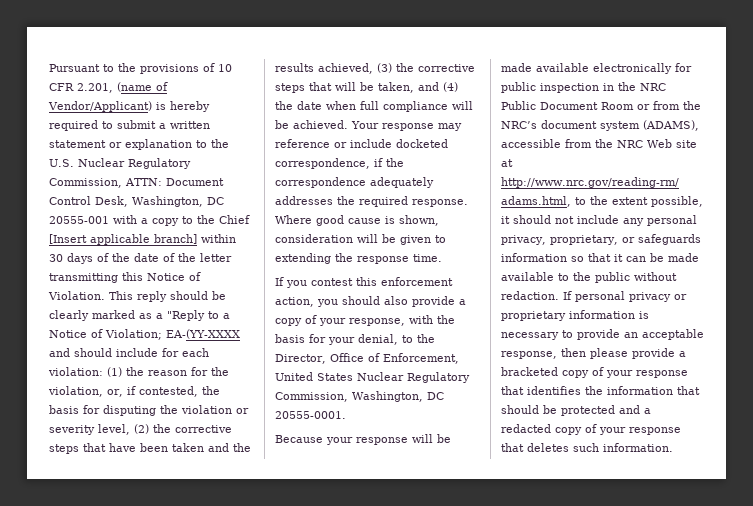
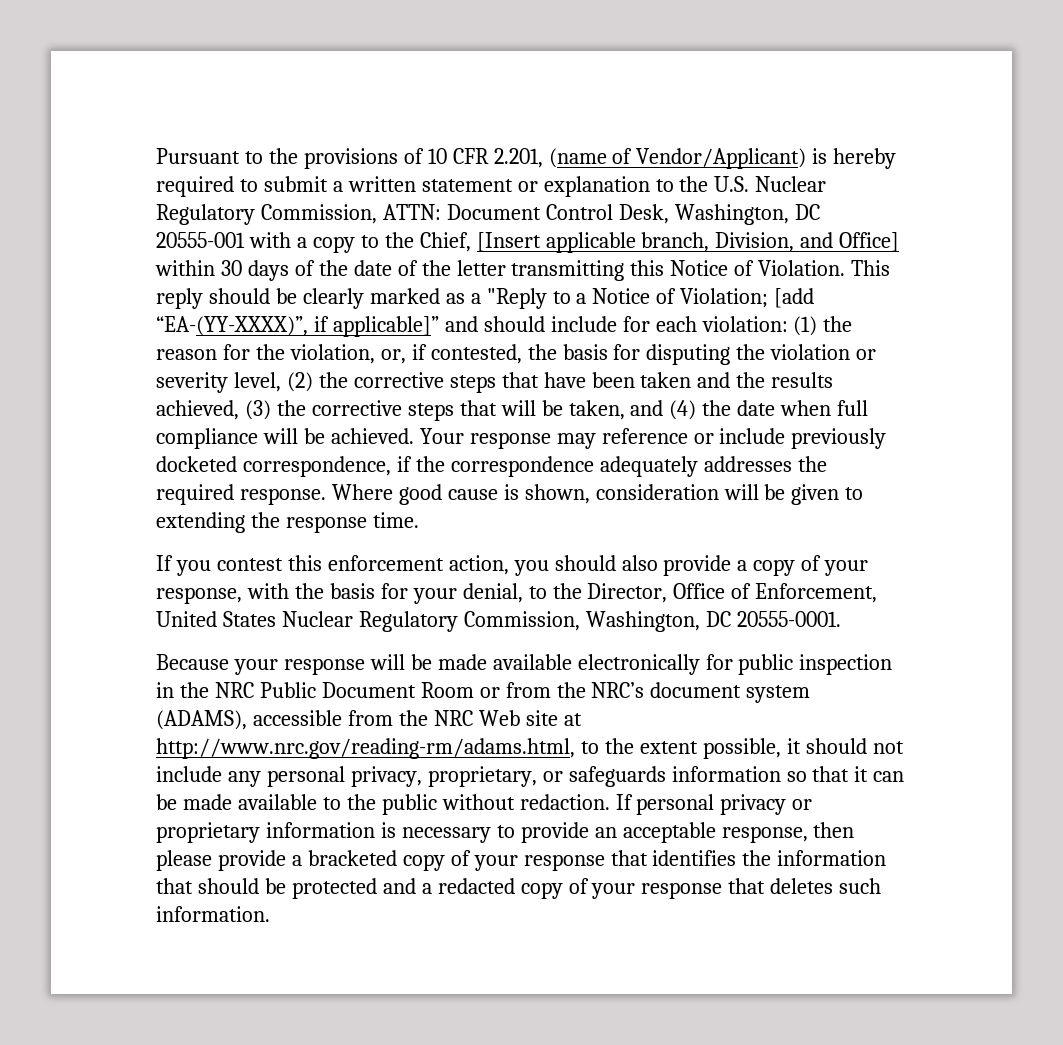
[219,215,250,224] Chief -> [419,232,471,252] Chief,
[154,234,197,244] branch] -> [641,232,900,252] branch, Division, and Office]
[166,329,240,339] EA-(YY-XXXX -> [774,288,815,308] [156,316,439,337] [add “EA-(YY-XXXX)”, if applicable]”
(392, 143) none -> [791,428,887,449] previously

